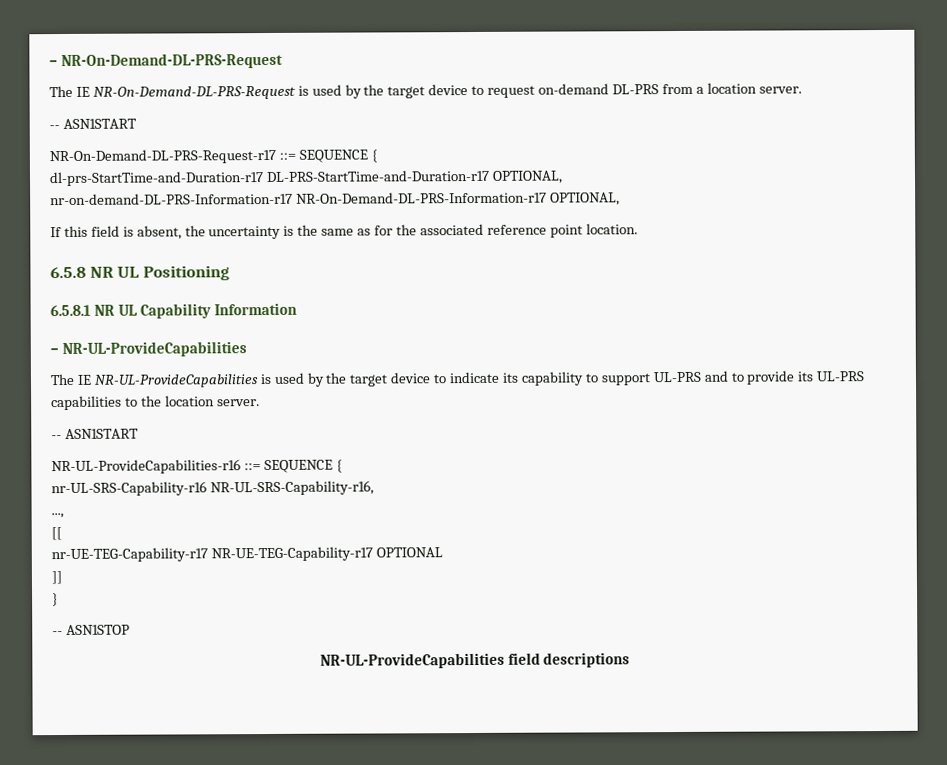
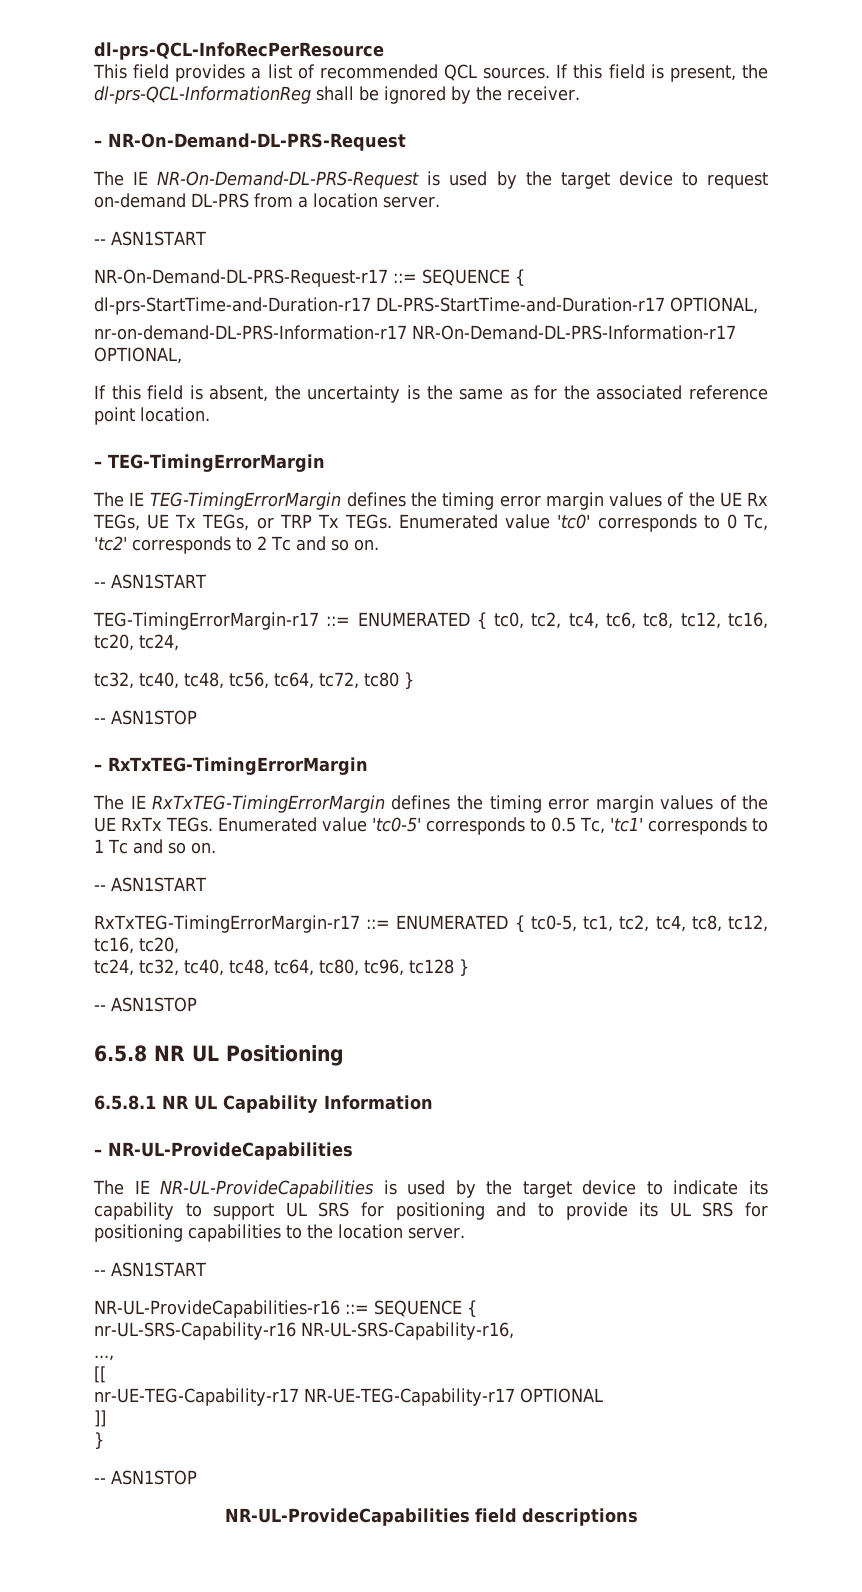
(49, 63) none -> [94,42,384,60] [93,64,768,82] [94,86,580,104] dl-prs-QCL-InfoRecPerResource // This field provides a list of recommended QCL sources. If this field is present, the dl-prs-QCL-InformationReg shall be ignored by the receiver. //
(638, 229) none -> [94,454,325,472] [93,492,769,510] [93,514,769,532] [94,536,379,554] [94,574,206,589] [93,612,768,630] [94,634,179,651] [94,672,414,689] [94,710,197,725] [94,757,368,775] [93,795,768,813] [94,817,768,835] [94,839,216,854] [94,877,206,892] [94,915,768,933] [94,937,179,954] [94,959,469,976] [94,997,197,1012] // – TEG-TimingErrorMargin // The IE TEG-TimingErrorMargin defines the timing error margin values of the UE Rx TEGs, UE Tx TEGs, or TRP Tx TEGs. Enumerated value 'tc0' corresponds to 0 Tc, 'tc2' corresponds to 2 Tc and so on. // -- ASN1START // TEG-TimingErrorMargin-r17 ::= ENUMERATED { tc0, tc2, tc4, tc6, tc8, tc12, tc16, tc20, tc24, // tc32, tc40, tc48, tc56, tc64, tc72, tc80 } // -- ASN1STOP // – RxTxTEG-TimingErrorMargin // The IE RxTxTEG-TimingErrorMargin defines the timing error margin values of the UE RxTx TEGs. Enumerated value 'tc0-5' corresponds to 0.5 Tc, 'tc1' corresponds to 1 Tc and so on. // -- ASN1START // RxTxTEG-TimingErrorMargin-r17 ::= ENUMERATED { tc0-5, tc1, tc2, tc4, tc8, tc12, tc16, tc20, // tc24, tc32, tc40, tc48, tc64, tc80, tc96, tc128 } // -- ASN1STOP
[652,370,865,385] UL-PRS and to provide its UL-PRS -> [285,1202,769,1220] [94,1224,183,1242] UL SRS for positioning and to provide its UL SRS for positioning

